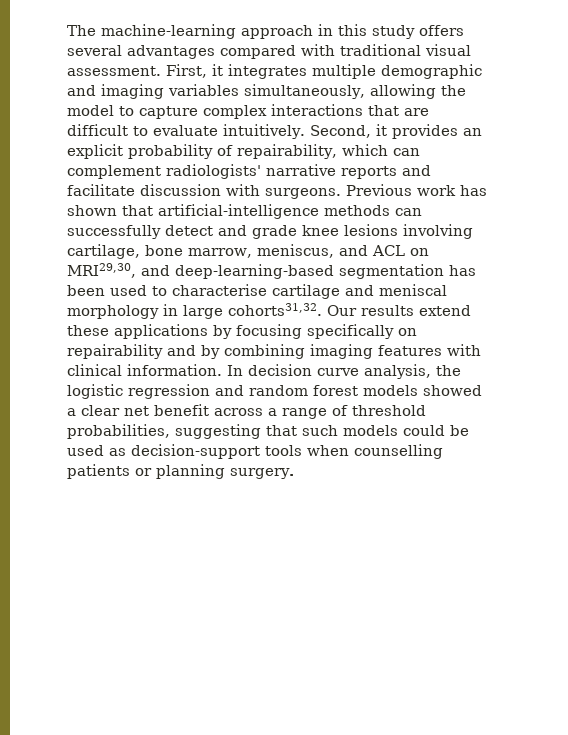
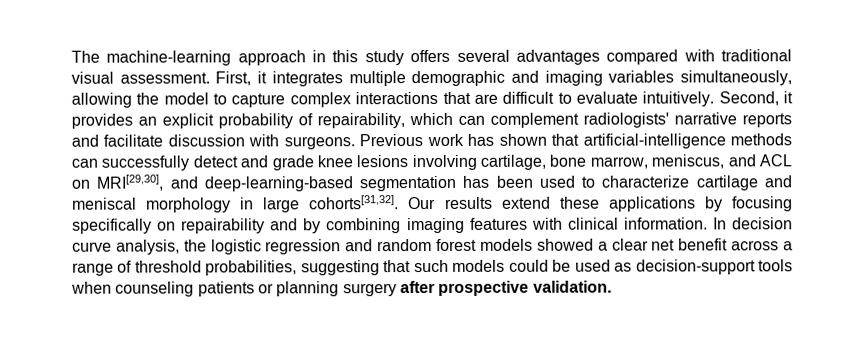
[67,263,136,278] MRI29,30, -> [96,174,165,191] MRI[29,30],
[172,284,267,296] characterise -> [601,175,691,188] characterize
[228,303,322,316] cohorts31,32. -> [309,195,400,210] cohorts[31,32].
[354,444,443,459] counselling -> [115,281,195,297] counseling
[230,468,294,479] surgery. -> [342,280,612,297] surgery after prospective validation.

